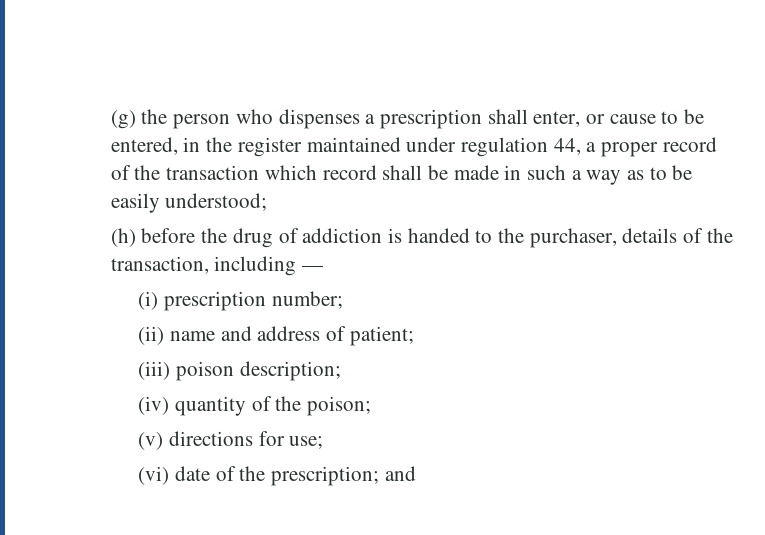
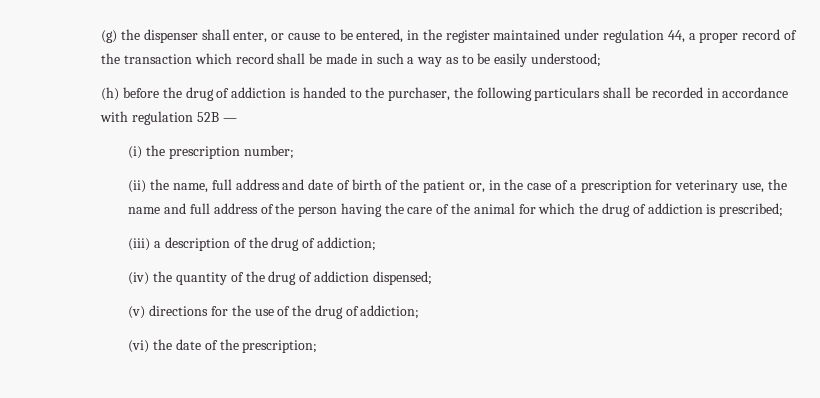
[173,109,482,129] person who dispenses a prescription -> [143,29,198,43] dispenser
[622,228,733,243] [110,256,297,276] details of the transaction, including -> [453,87,789,101] [100,111,219,125] the following particulars shall be recorded in accordance with regulation 52B
(159, 300) none -> [146,145,166,156] the
(165, 335) none -> [150,179,787,193] the name, full address and date of birth of the patient or, in the case of a prescription for veterinary use, the
(252, 333) none -> [190,203,211,214] full
[349,326,414,346] [138,361,341,381] patient; // (iii) poison description; -> [275,203,784,217] [128,237,376,251] the person having the care of the animal for which the drug of addiction is prescribed; // (iii) a description of the drug of addiction;
(170, 405) none -> [153,271,173,282] the
[307,396,372,416] poison; -> [268,271,432,285] drug of addiction dispensed;
[289,436,324,449] use; -> [231,305,420,319] the use of the drug of addiction;
(170, 475) none -> [153,339,173,350] the
[384,466,416,481] and -> (318, 346) none

